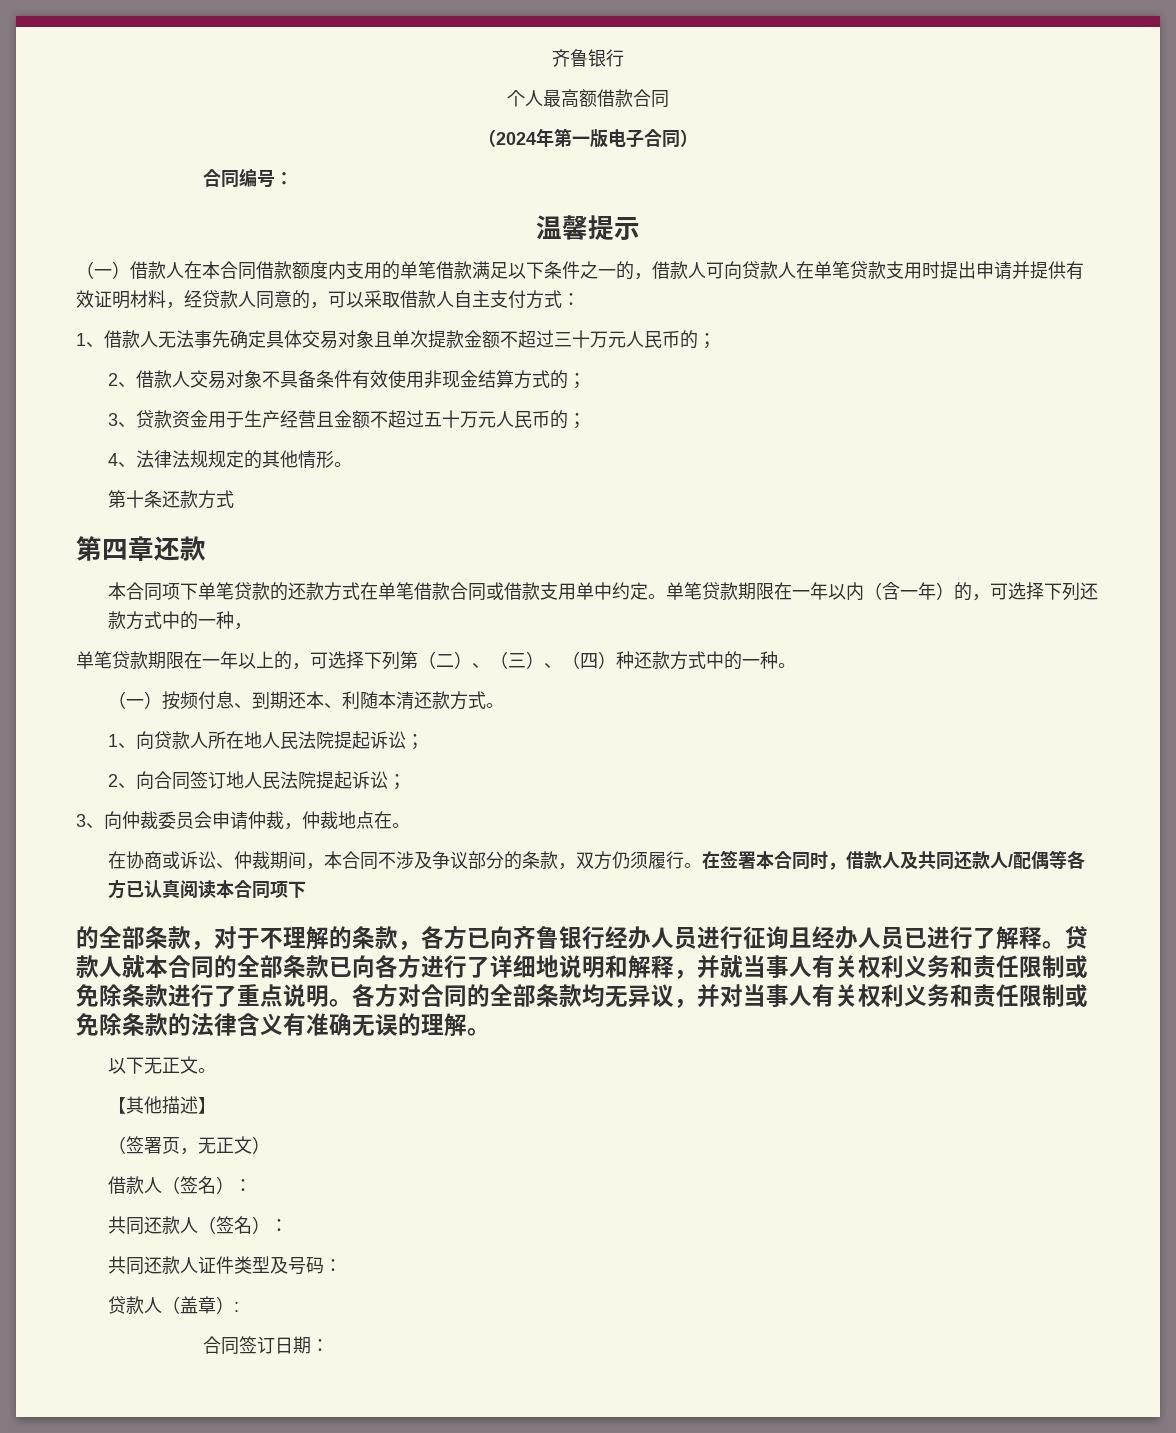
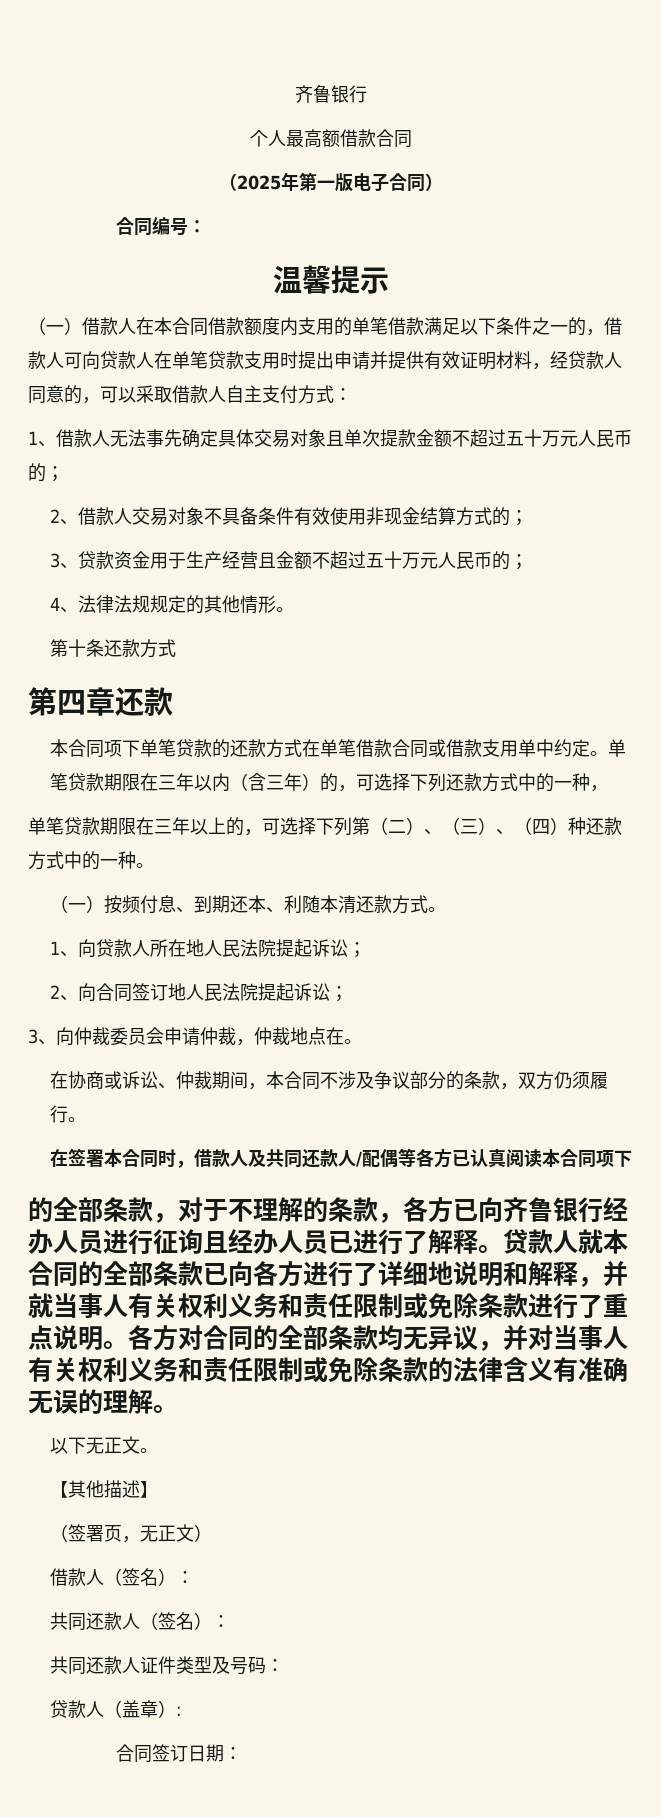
[496,132,536,145] 2024 -> [236,175,281,190] 2025
[554,332,572,347] 三 -> [506,431,524,446] 五
[791,590,810,598] 一 -> [157,775,176,790] 三
[899,590,918,598] 一 -> [265,775,284,790] 三
[202,659,220,667] 一 -> [154,819,172,834] 三
(702, 865) none -> (86, 1119) //

